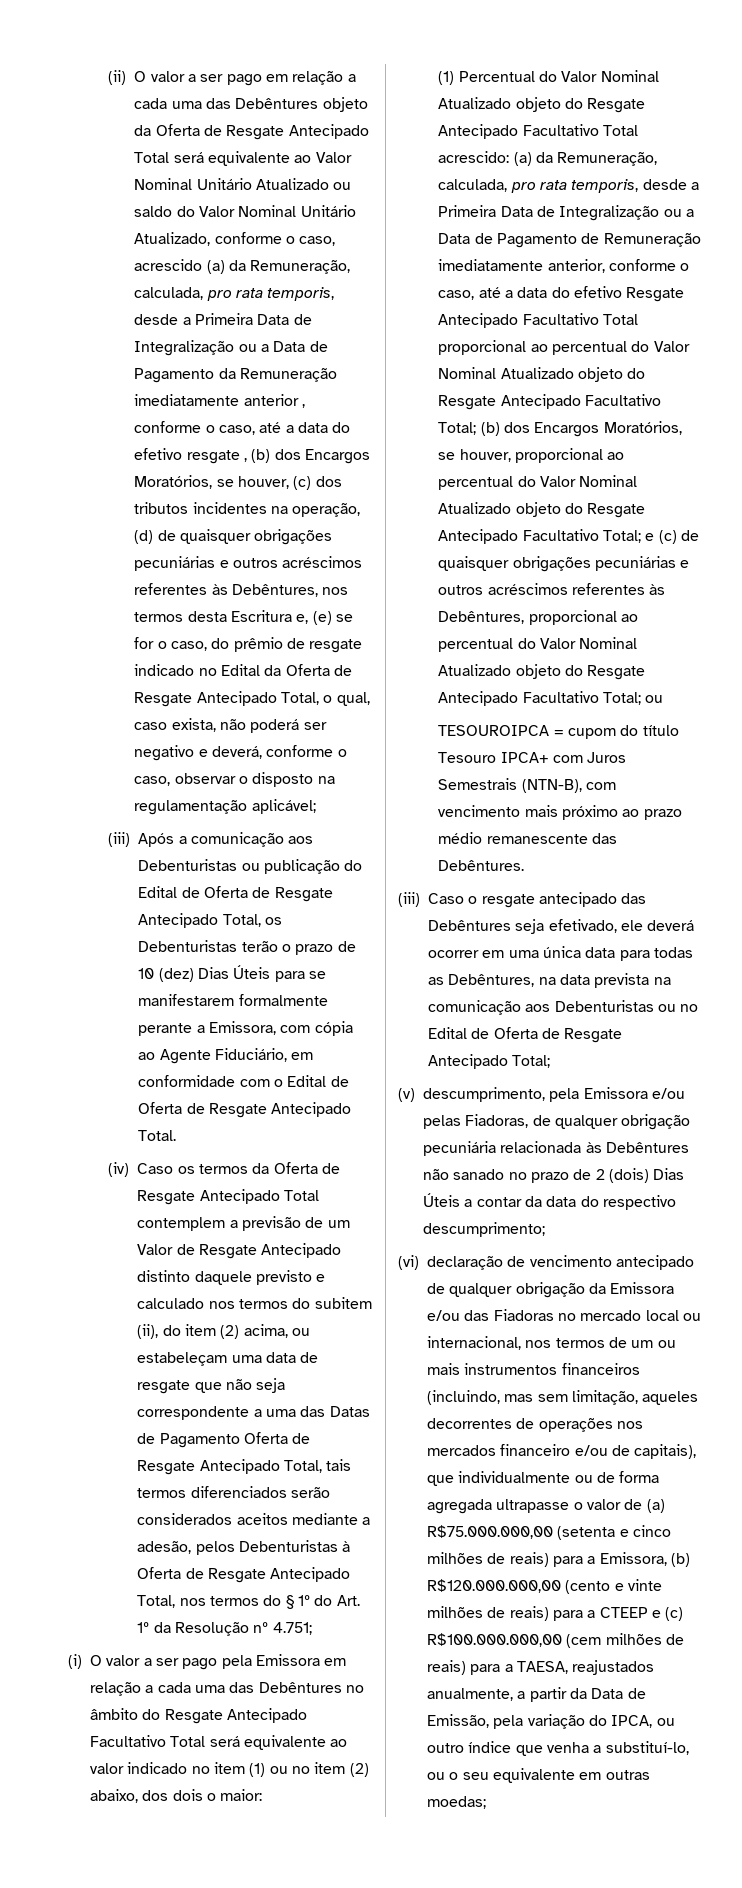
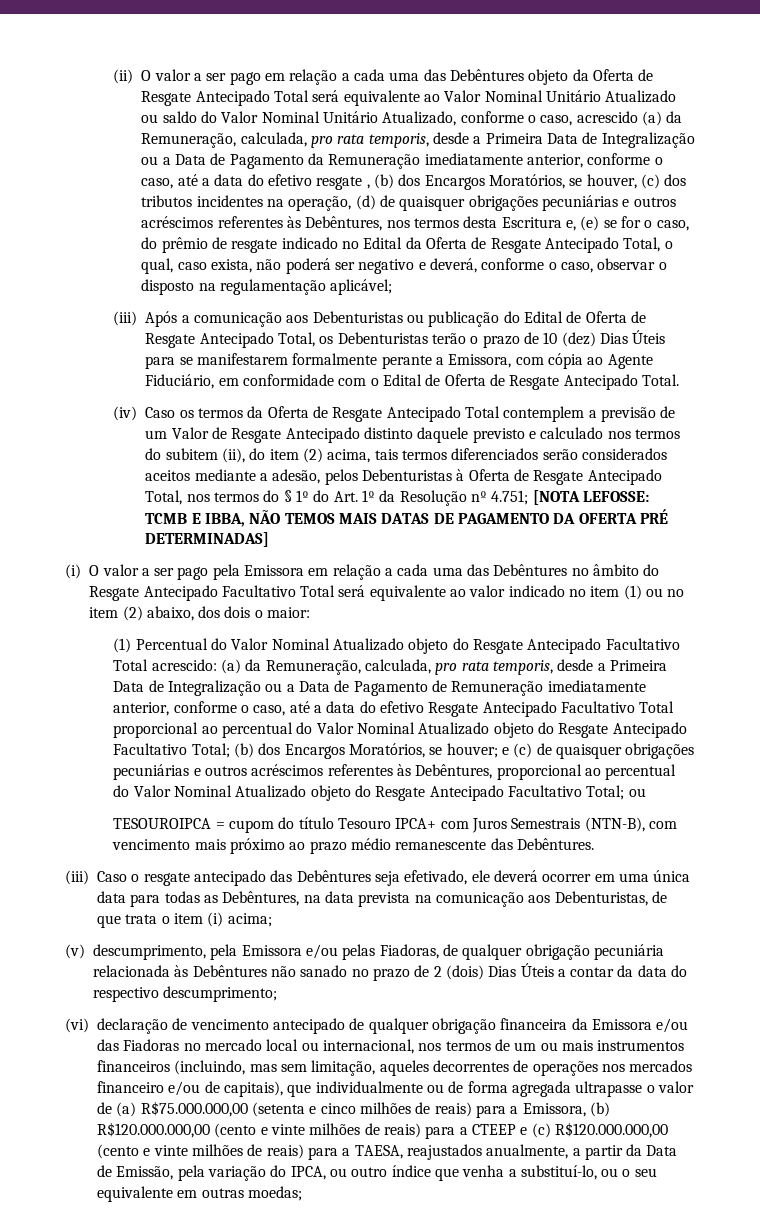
[243,394,305,408] anterior , -> [526,154,583,168] anterior,
[291,1328,310,1336] [137,1352,319,1366] [137,1378,286,1394] [137,1406,370,1420] [137,1432,311,1448] [137,1459,322,1475] ou estabeleçam uma data de resgate que não seja correspondente a uma das Datas de Pagamento Oferta de Resgate Antecipado Total, -> (371, 456) none
(312, 1628) none -> [532,490,649,505] [145,509,668,527] [145,532,270,547] [NOTA LEFOSSE: TCMB E IBBA, NÃO TEMOS MAIS DATAS DE PAGAMENTO DA OFERTA PRÉ DETERMINADAS]
[459,448,625,463] [438,475,638,490] [438,502,646,518] [438,529,641,544] houver, proporcional ao percentual do Valor Nominal Atualizado objeto do Resgate Antecipado Facultativo Total; -> [446,743,498,758] houver;
[554,1000,699,1012] [428,1027,623,1043] [428,1054,551,1069] Debenturistas ou no Edital de Oferta de Resgate Antecipado Total; -> [554,891,667,906] [97,912,272,928] Debenturistas, de que trata o item (i) acima;
(585, 1290) none -> [500,1018,568,1030] financeira
[427,1633,602,1648] R$100.000.000,00 (cem -> [554,1122,668,1138] [97,1144,188,1159] R$120.000.000,00 (cento e vinte

